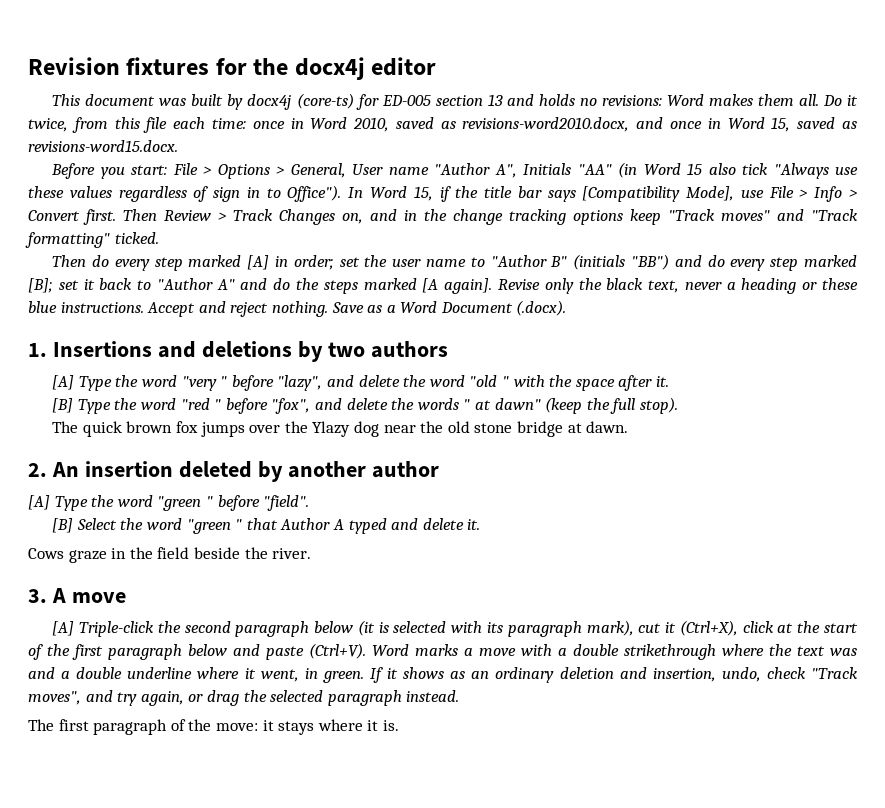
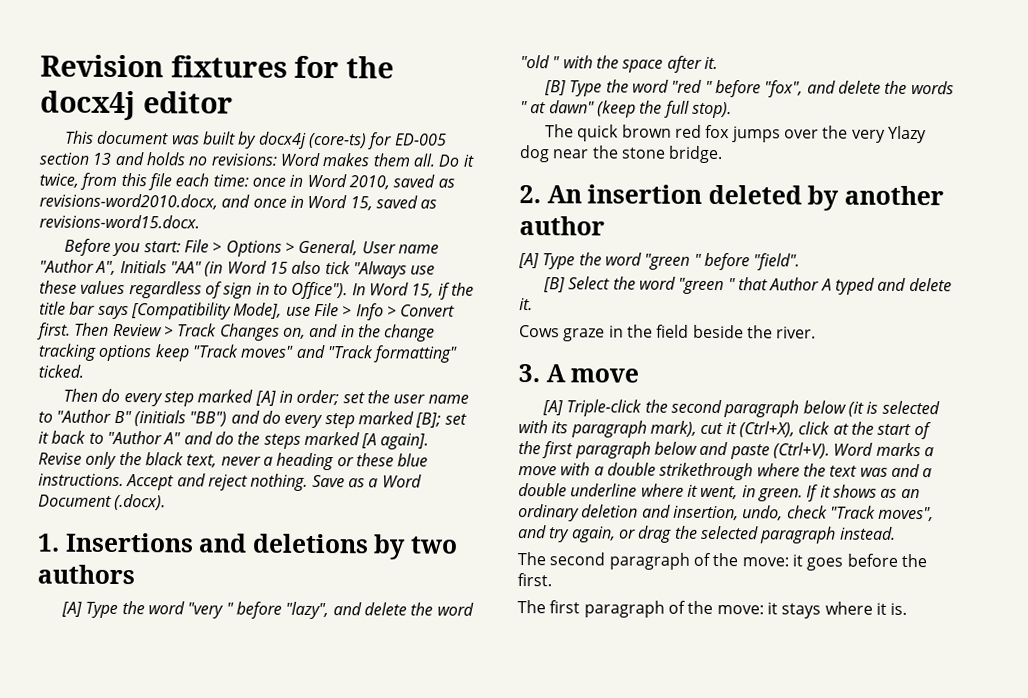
(173, 427) none -> [675,124,703,138] red
(308, 427) none -> [851,129,886,143] very
[447,421,629,437] old stone bridge at dawn. -> [620,145,724,164] stone bridge.
(460, 696) none -> [517,552,927,571] [517,573,552,587] // The second paragraph of the move: it goes before the first.

